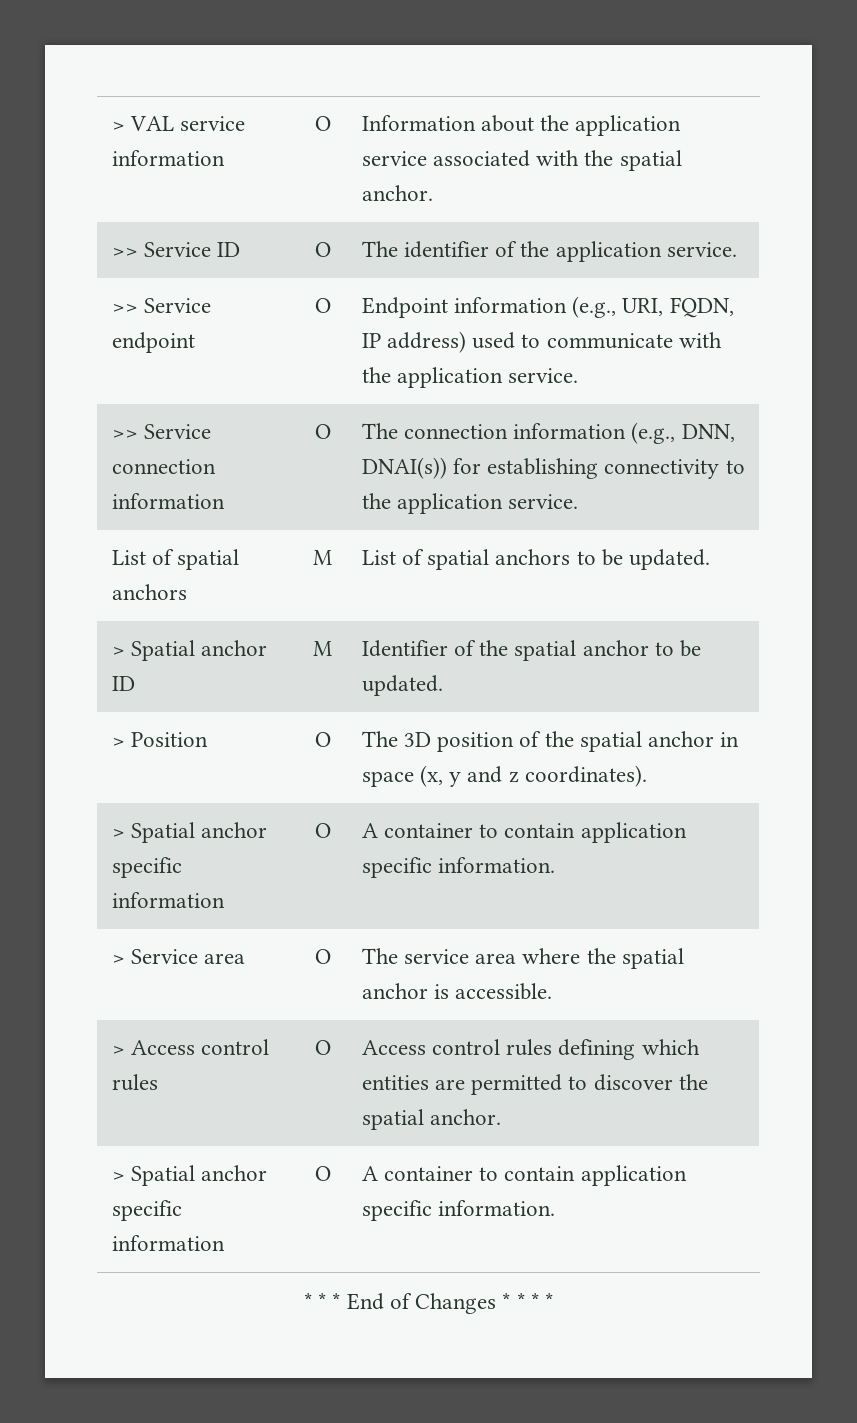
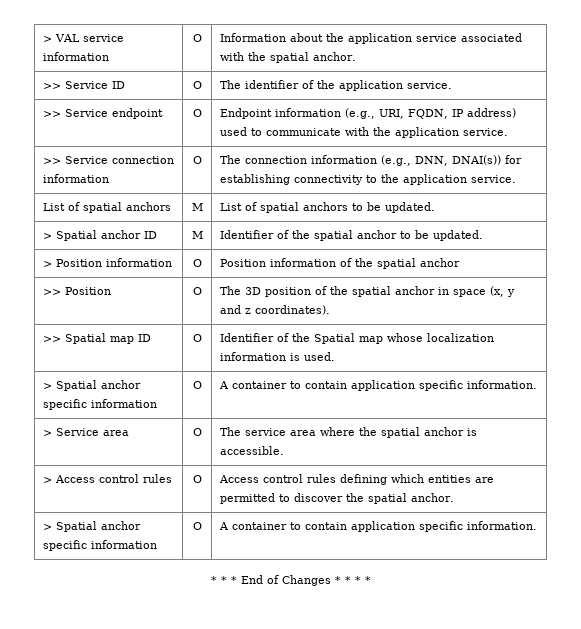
(209, 739) none -> [105,258,172,267] [192,259,202,267] [219,258,460,269] [42,287,111,295] information | O | Position information of the spatial anchor // >> Position
(647, 776) none -> [42,333,151,344] [192,334,202,342] [219,333,494,344] [219,352,335,361] // >> Spatial map ID | O | Identifier of the Spatial map whose localization information is used.

